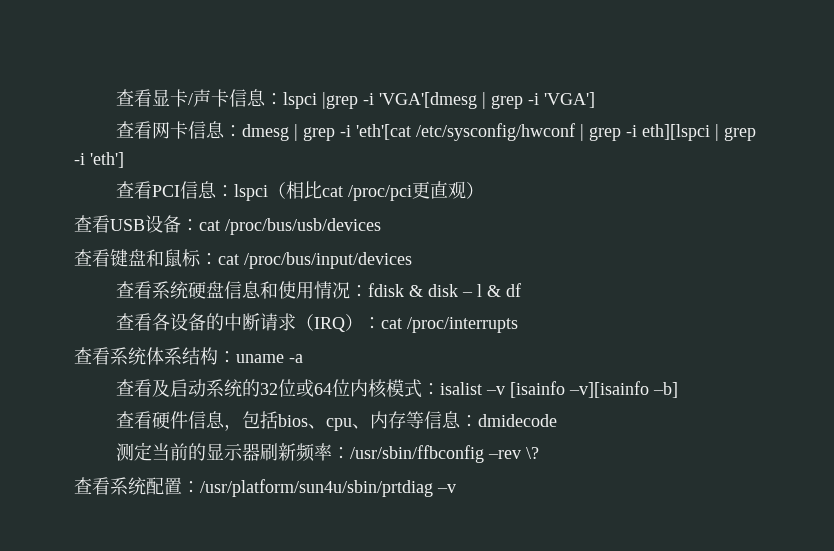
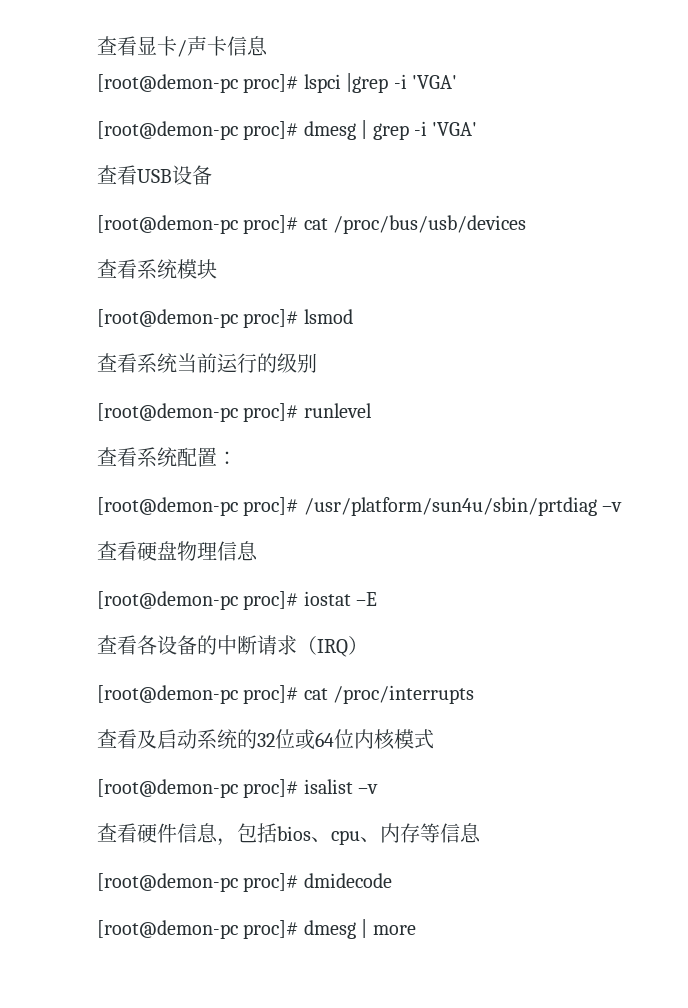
[264,93,283,105] ： -> [97,74,299,93] // [root@demon-pc proc]#
[378,92,595,109] [115,121,756,141] [74,152,124,168] [115,181,484,201] 'VGA'[dmesg | grep -i 'VGA'] // 查看网卡信息：dmesg | grep -i 'eth'[cat /etc/sysconfig/hwconf | grep -i eth][lspci | grep -i 'eth'] // 查看PCI信息：lspci（相比cat /proc/pci更直观） -> [412,75,457,89] [97,120,478,140] 'VGA' // [root@demon-pc proc]# dmesg | grep -i 'VGA'
[181,219,199,231] ： -> [97,215,299,234] // [root@demon-pc proc]#
[110,249,412,269] [115,281,521,299] 键盘和鼠标：cat /proc/bus/input/devices // 查看系统硬盘信息和使用情况：fdisk & disk – l & df -> [137,259,217,279] [97,309,353,328] [97,353,317,373] [97,403,372,422] [97,447,237,467] [97,497,623,516] [97,541,258,561] [97,591,378,610] 系统模块 // [root@demon-pc proc]# lsmod // 查看系统当前运行的级别 // [root@demon-pc proc]# runlevel // 查看系统配置： // [root@demon-pc proc]# /usr/platform/sun4u/sbin/prtdiag –v // 查看硬盘物理信息 // [root@demon-pc proc]# iostat –E
[362,317,381,329] ： -> [97,685,299,704] // [root@demon-pc proc]#
[74,347,303,365] // 查看系统体系结构：uname -a -> (475, 694) none
[421,383,440,395] ： -> [97,779,299,798] // [root@demon-pc proc]#
[509,381,678,398] [isainfo –v][isainfo –b] -> (379, 789) none
[459,415,478,427] ： -> [97,873,299,892] // [root@demon-pc proc]#
[115,442,539,463] [74,477,456,497] 测定当前的显示器刷新频率：/usr/sbin/ffbconfig –rev \? // 查看系统配置：/usr/platform/sun4u/sbin/prtdiag –v -> [97,919,416,939] [root@demon-pc proc]# dmesg | more

